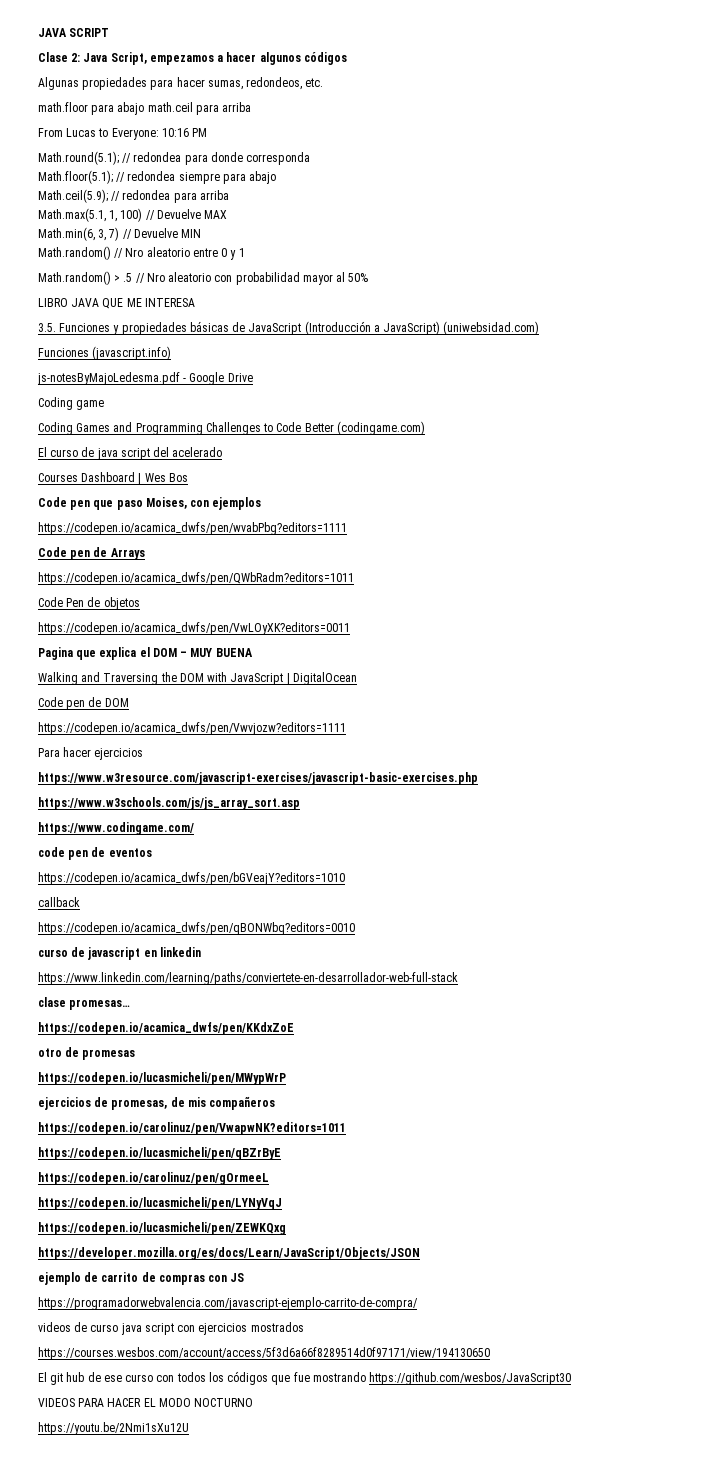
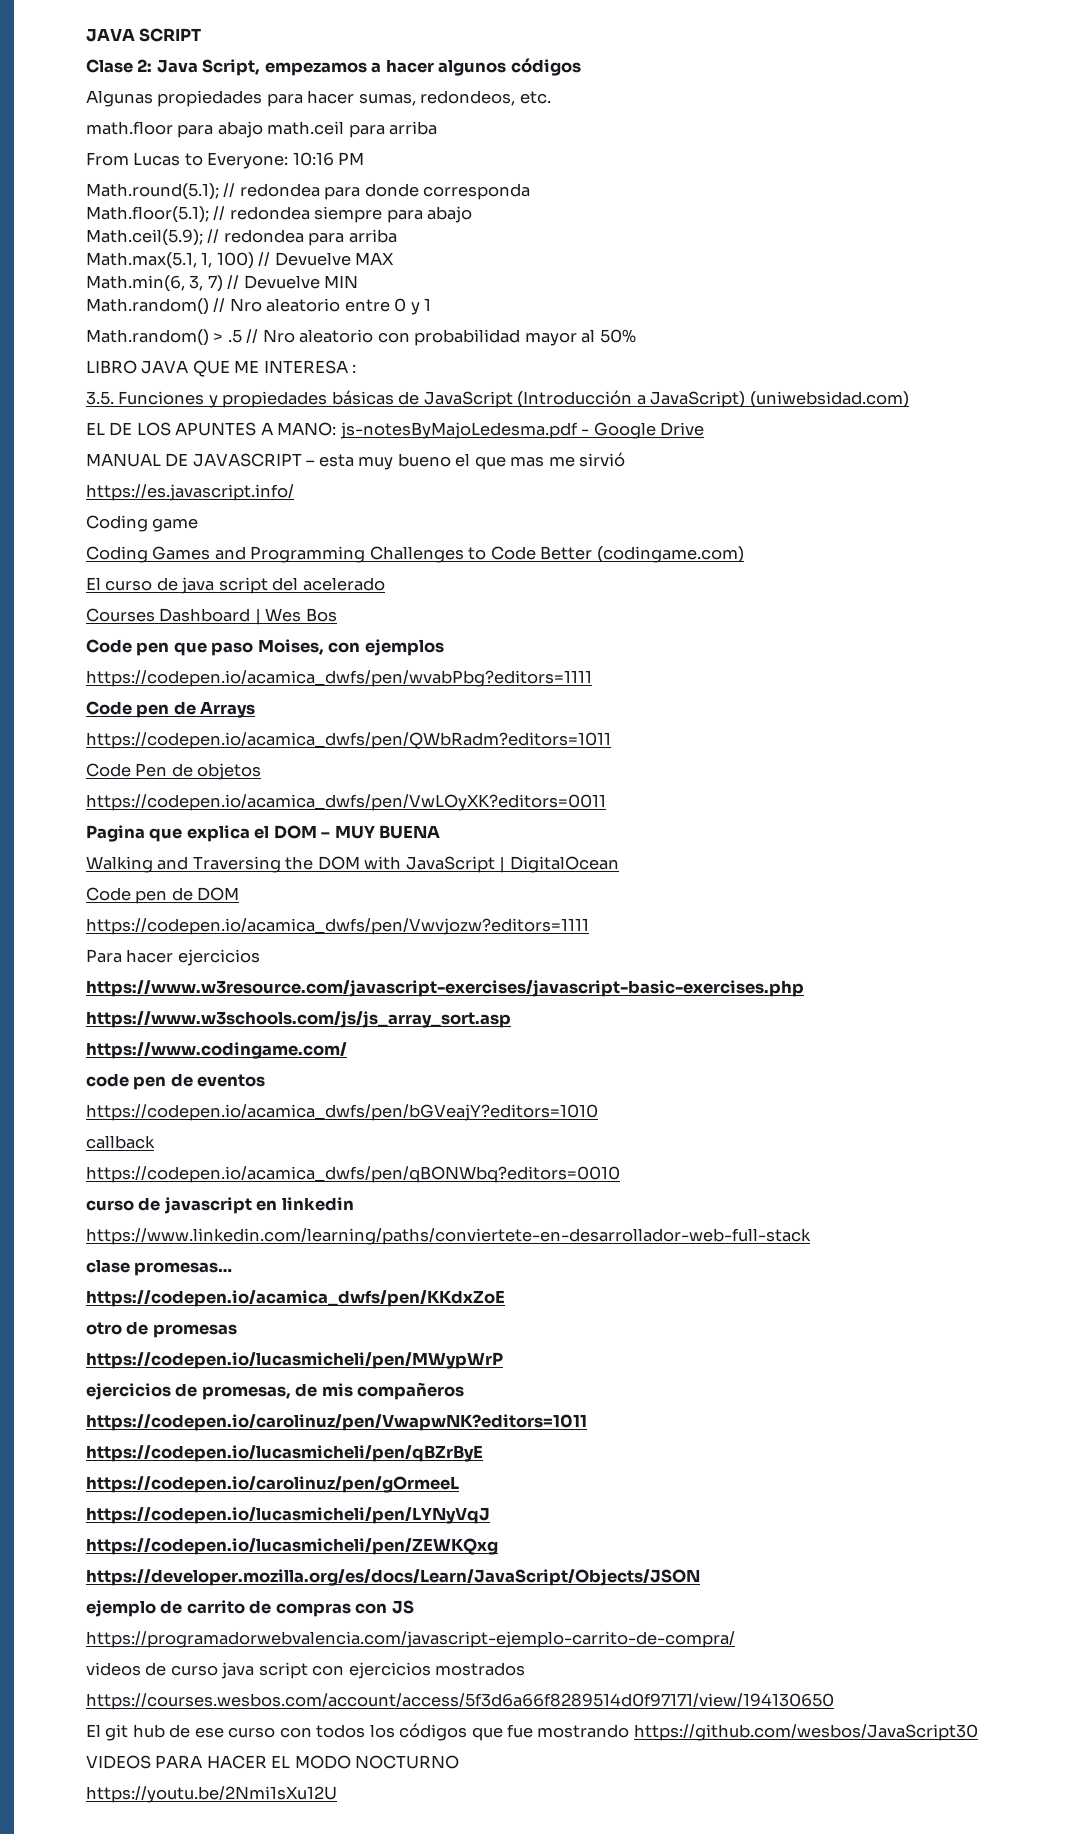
(195, 302) none -> [352,364,357,373] :
[38,346,172,360] [37,372,253,385] Funciones (javascript.info) // js-notesByMajoLedesma.pdf - Google Drive -> [86,422,705,439] [86,452,626,470] [86,484,294,501] EL DE LOS APUNTES A MANO: js-notesByMajoLedesma.pdf - Google Drive // MANUAL DE JAVASCRIPT – esta muy bueno el que mas me sirvió // https://es.javascript.info/

